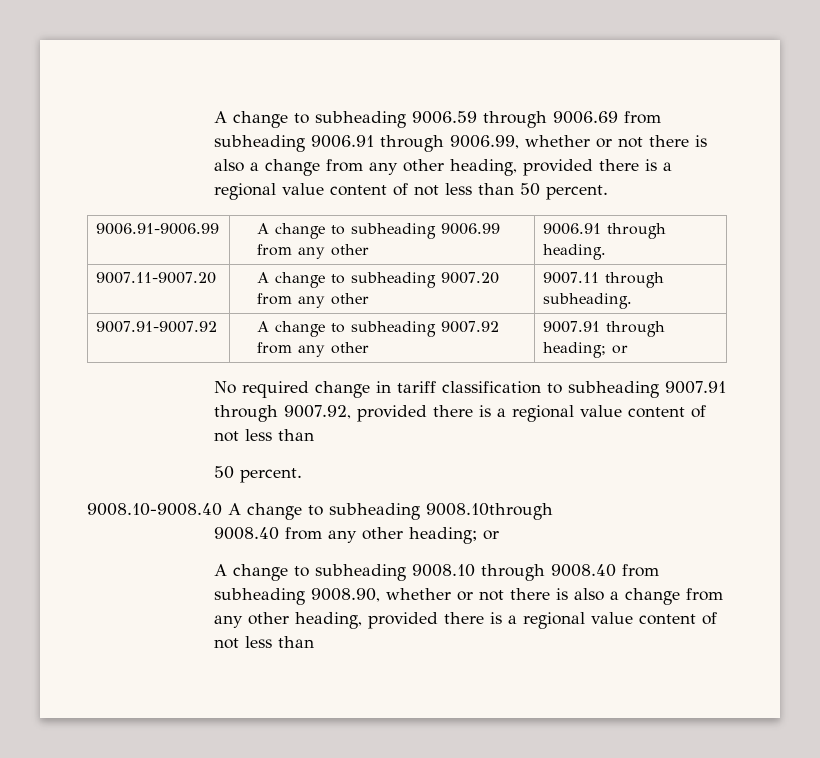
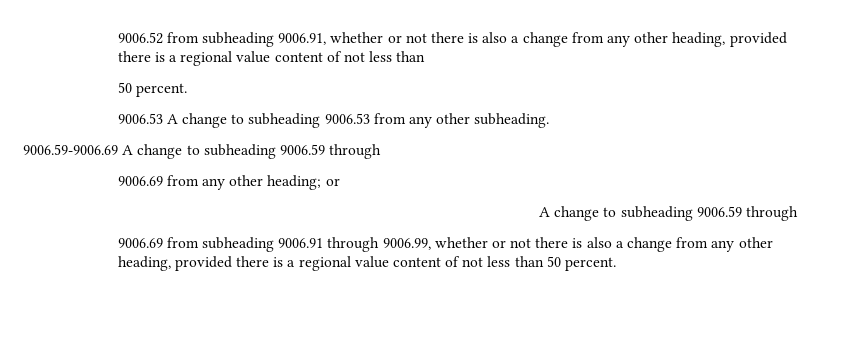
[214,111,548,128] A change to subheading 9006.59 through -> [117,32,787,47] [117,51,426,66] [117,82,187,97] [117,113,550,128] [23,144,382,159] [117,175,340,190] [539,206,798,221] 9006.52 from subheading 9006.91, whether or not there is also a change from any other heading, provided there is a regional value content of not less than // 50 percent. // 9006.53 A change to subheading 9006.53 from any other subheading. // 9006.59-9006.69 A change to subheading 9006.59 through // 9006.69 from any other heading; or // A change to subheading 9006.59 through //
[96,223,220,235] [257,223,501,239] [257,244,370,259] [543,223,667,239] [543,244,607,260] [96,272,217,284] [257,272,500,288] [257,293,370,308] [543,272,665,288] [543,293,633,309] [96,321,218,333] [257,321,500,337] [257,342,370,357] [543,321,666,337] [543,342,629,358] [214,381,727,398] [214,405,707,422] [214,429,315,442] [214,466,303,483] [87,503,553,520] [214,527,500,544] [214,564,660,581] [214,588,724,605] [214,612,718,629] [214,636,315,649] // 9006.91-9006.99 | A change to subheading 9006.99 from any other | 9006.91 through heading. // 9007.11-9007.20 | A change to subheading 9007.20 from any other | 9007.11 through subheading. // 9007.91-9007.92 | A change to subheading 9007.92 from any other | 9007.91 through heading; or // No required change in tariff classification to subheading 9007.91 through 9007.92, provided there is a regional value content of not less than // 50 percent. // 9008.10-9008.40 A change to subheading 9008.10through // 9008.40 from any other heading; or // A change to subheading 9008.10 through 9008.40 from subheading 9008.90, whether or not there is also a change from any other heading, provided there is a regional value content of not less than -> (617, 264) none

